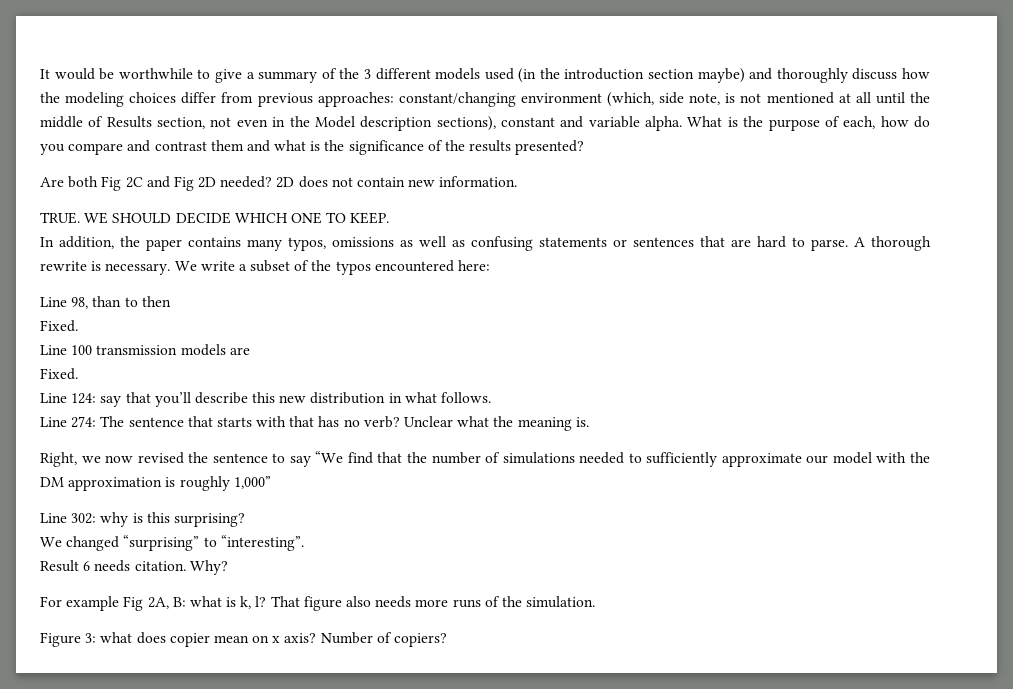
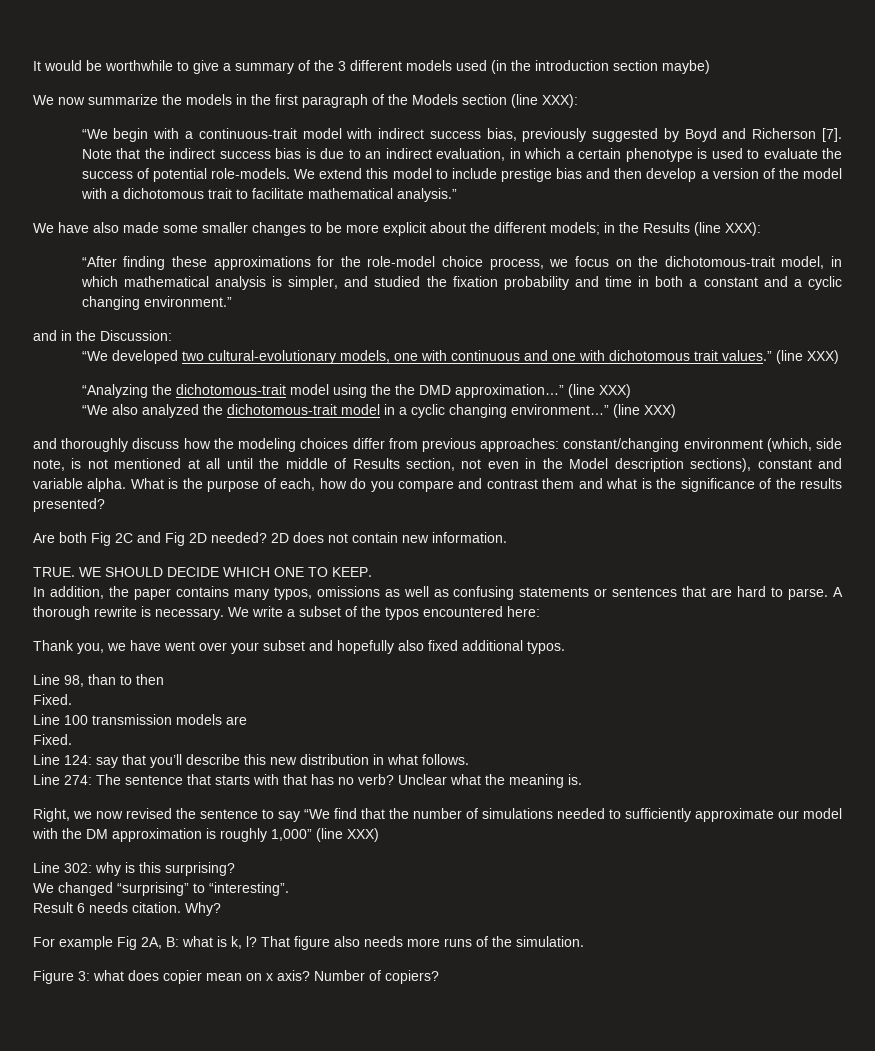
(745, 75) none -> [33,94,578,108] [81,128,842,142] [81,148,843,162] [81,168,843,182] [80,188,457,202] [33,222,761,236] [81,256,843,270] [80,276,843,290] [81,296,232,310] [33,330,172,341] [81,350,839,364] [81,384,631,398] [81,404,676,418] // We now summarize the models in the first paragraph of the Models section (line XXX): // “We begin with a continuous-trait model with indirect success bias, previously suggested by Boyd and Richerson [7]. Note that the indirect success bias is due to an indirect evaluation, in which a certain phenotype is used to evaluate the success of potential role-models. We extend this model to include prestige bias and then develop a version of the model with a dichotomous trait to facilitate mathematical analysis.” // We have also made some smaller changes to be more explicit about the different models; in the Results (line XXX): // “After finding these approximations for the role-model choice process, we focus on the dichotomous-trait model, in which mathematical analysis is simpler, and studied the fixation probability and time in both a constant and a cyclic changing environment.” // and in the Discussion: // “We developed two cultural-evolutionary models, one with continuous and one with dichotomous trait values.” (line XXX) // “Analyzing the dichotomous-trait model using the the DMD approximation…” (line XXX) // “We also analyzed the dichotomous-trait model in a cyclic changing environment…” (line XXX) //
(491, 265) none -> [33,640,565,654] // Thank you, we have went over your subset and hopefully also fixed additional typos.
(271, 482) none -> [316,828,379,842] (line XXX)

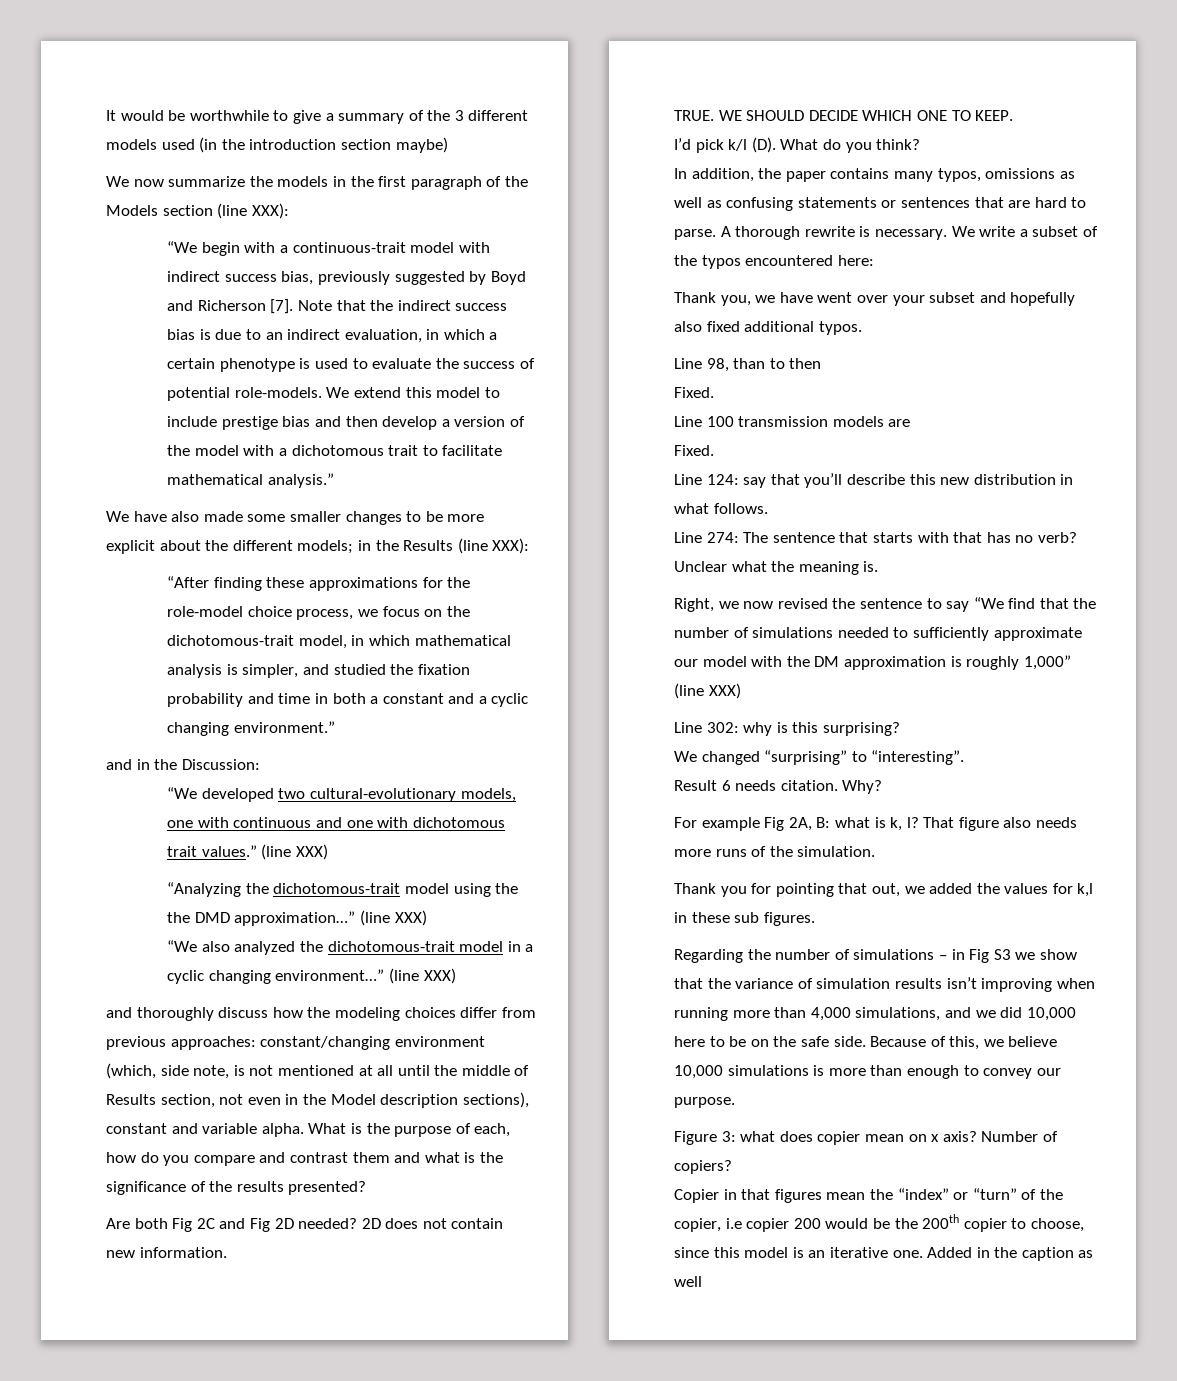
(372, 572) none -> [674,137,921,153] // I’d pick k/l (D). What do you think?
(584, 941) none -> [674,883,1094,897] [674,912,815,926] [674,949,1077,963] [674,977,1095,992] [674,1007,1076,1021] [674,1036,1058,1050] [674,1065,1061,1079] [674,1097,735,1108] // Thank you for pointing that out, we added the values for k,l in these sub figures. // Regarding the number of simulations – in Fig S3 we show that the variance of simulation results isn’t improving when running more than 4,000 simulations, and we did 10,000 here to be on the safe side. Because of this, we believe 10,000 simulations is more than enough to convey our purpose.
(439, 977) none -> [674,1188,1063,1203] [674,1214,1084,1232] [674,1247,1094,1261] [674,1276,702,1287] // Copier in that figures mean the “index” or “turn” of the copier, i.e copier 200 would be the 200th copier to choose, since this model is an iterative one. Added in the caption as well

